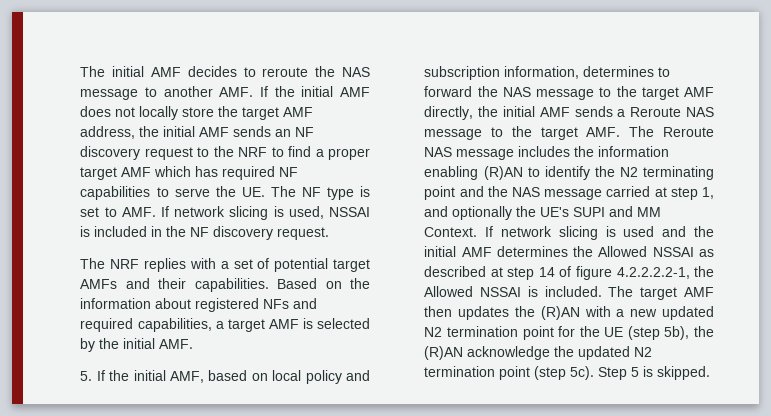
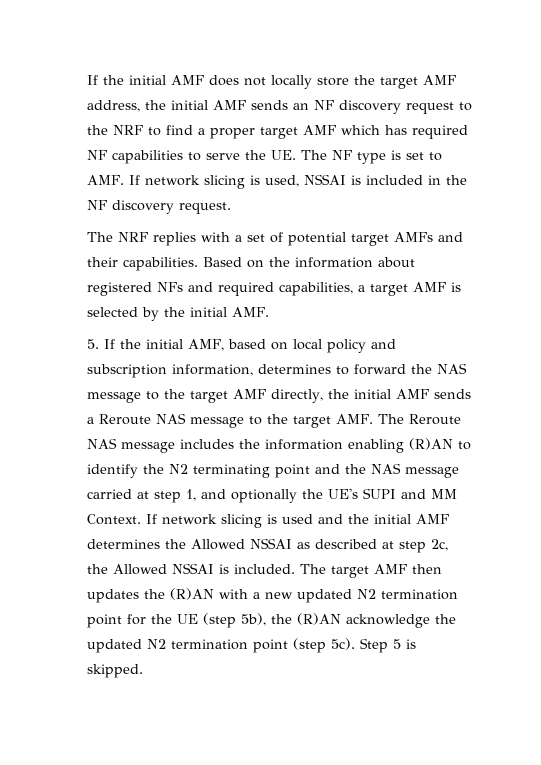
[80,66,370,77] [80,86,254,100] The initial AMF decides to reroute the NAS message to another AMF. -> (86, 80) none
[538,266,690,280] 14 of figure 4.2.2.2.2-1, -> [430,539,448,551] 2c,

